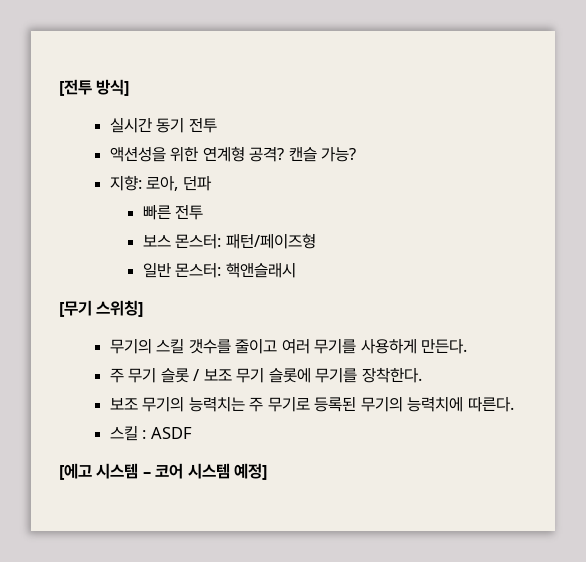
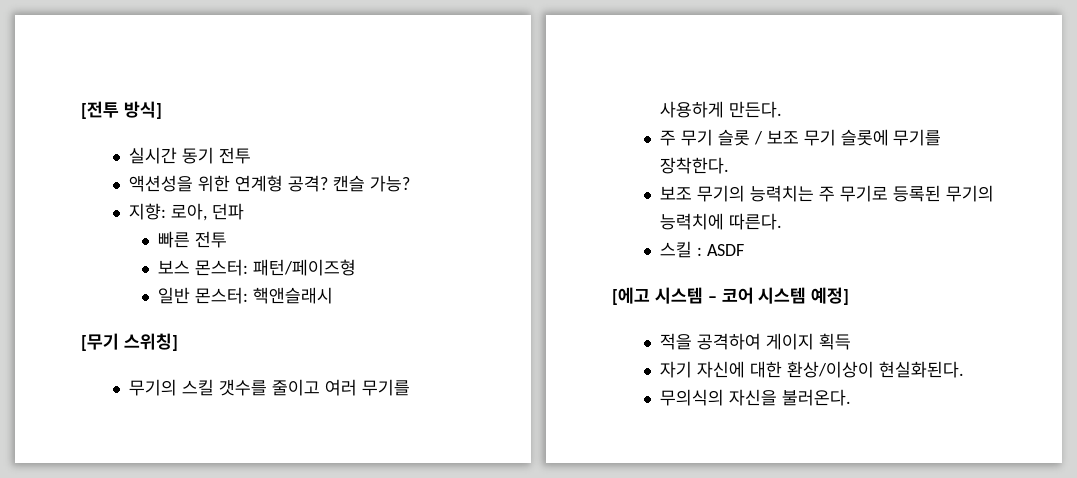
(268, 471) none -> [660,333,851,350] [660,361,964,378] [660,389,852,406] // 적을 공격하여 게이지 획득 // 자기 자신에 대한 환상/이상이 현실화된다. // 무의식의 자신을 불러온다.

